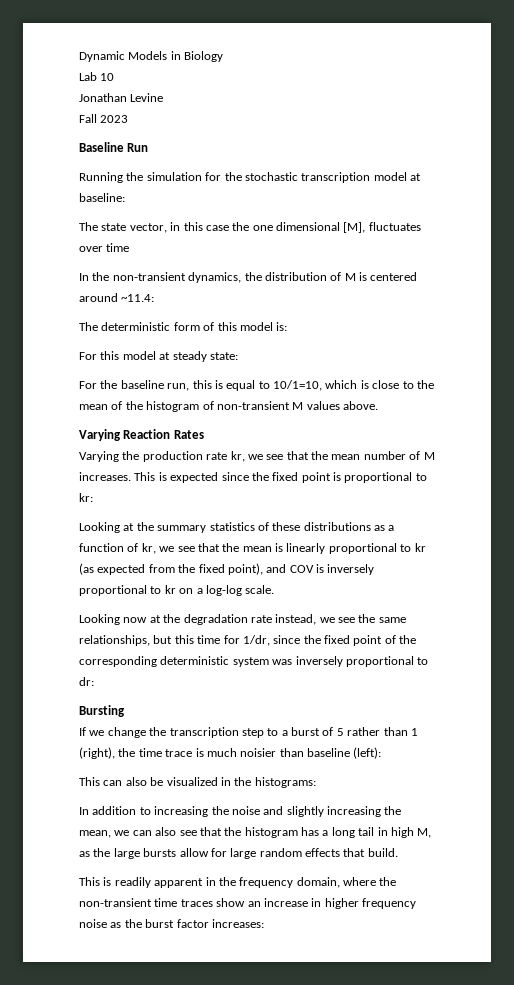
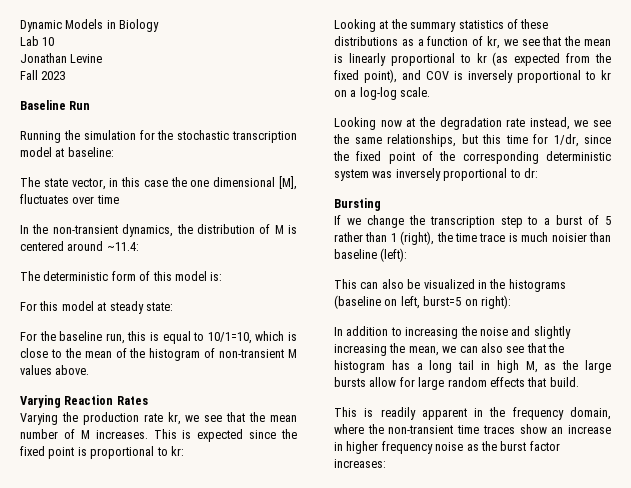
[254,777,316,788] histograms: -> [508,279,566,292] [334,295,511,309] histograms (baseline on left, burst=5 on right):

